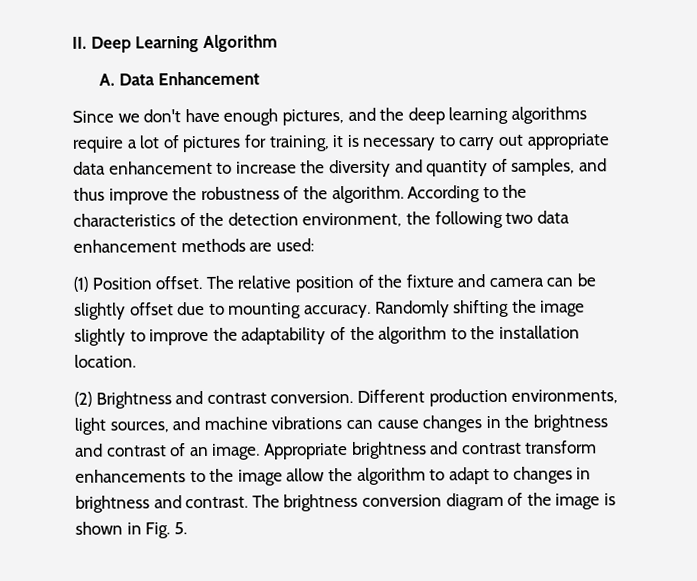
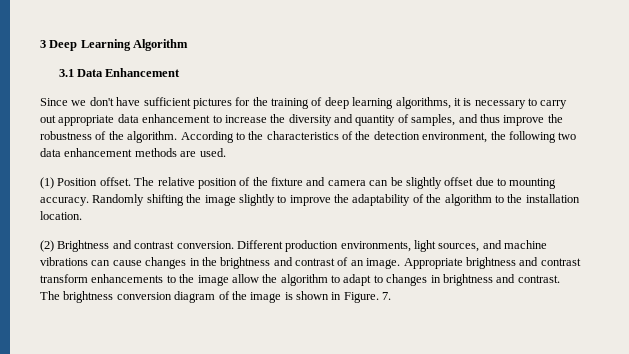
[72,36,87,49] II. -> [40,40,46,48] 3
[99,73,116,86] A. -> [58,69,74,77] 3.1
[223,106,587,126] [72,134,330,153] enough pictures, and the deep learning algorithms require a lot of pictures for training, -> [143,97,451,109] sufficient pictures for the training of deep learning algorithms,
[275,238,314,252] used: -> [199,148,226,157] used.
[145,522,187,539] Fig. 5. -> [343,292,392,303] Figure. 7.

